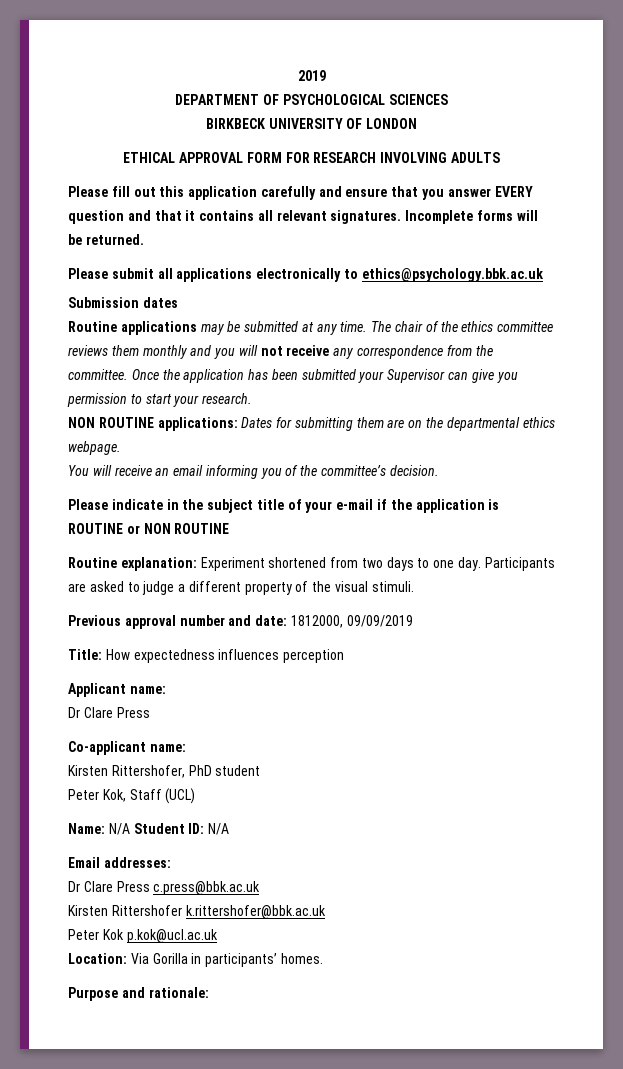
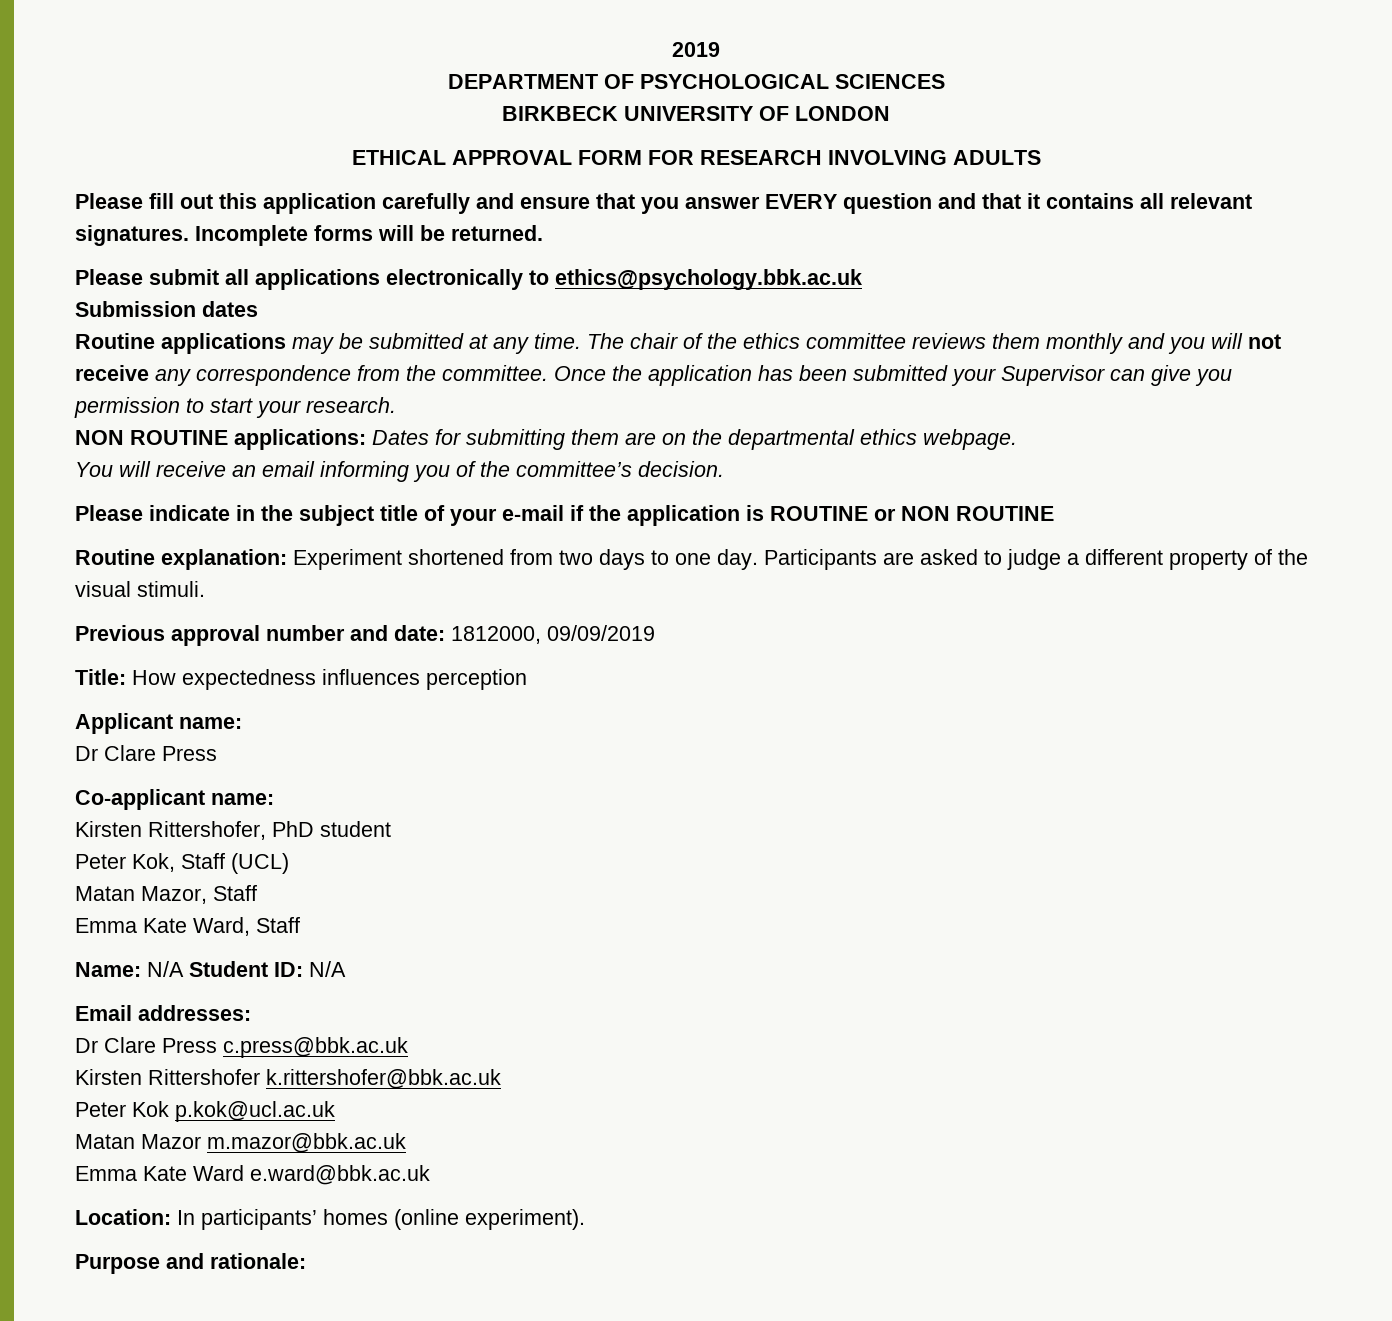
(196, 796) none -> [75,885,257,904] [75,917,300,936] // Matan Mazor, Staff // Emma Kate Ward, Staff
[68,953,323,967] Location: Via Gorilla in participants’ homes. -> [75,1133,406,1153] [75,1165,430,1185] [75,1209,585,1230] Matan Mazor m.mazor@bbk.ac.uk // Emma Kate Ward e.ward@bbk.ac.uk // Location: In participants’ homes (online experiment).

